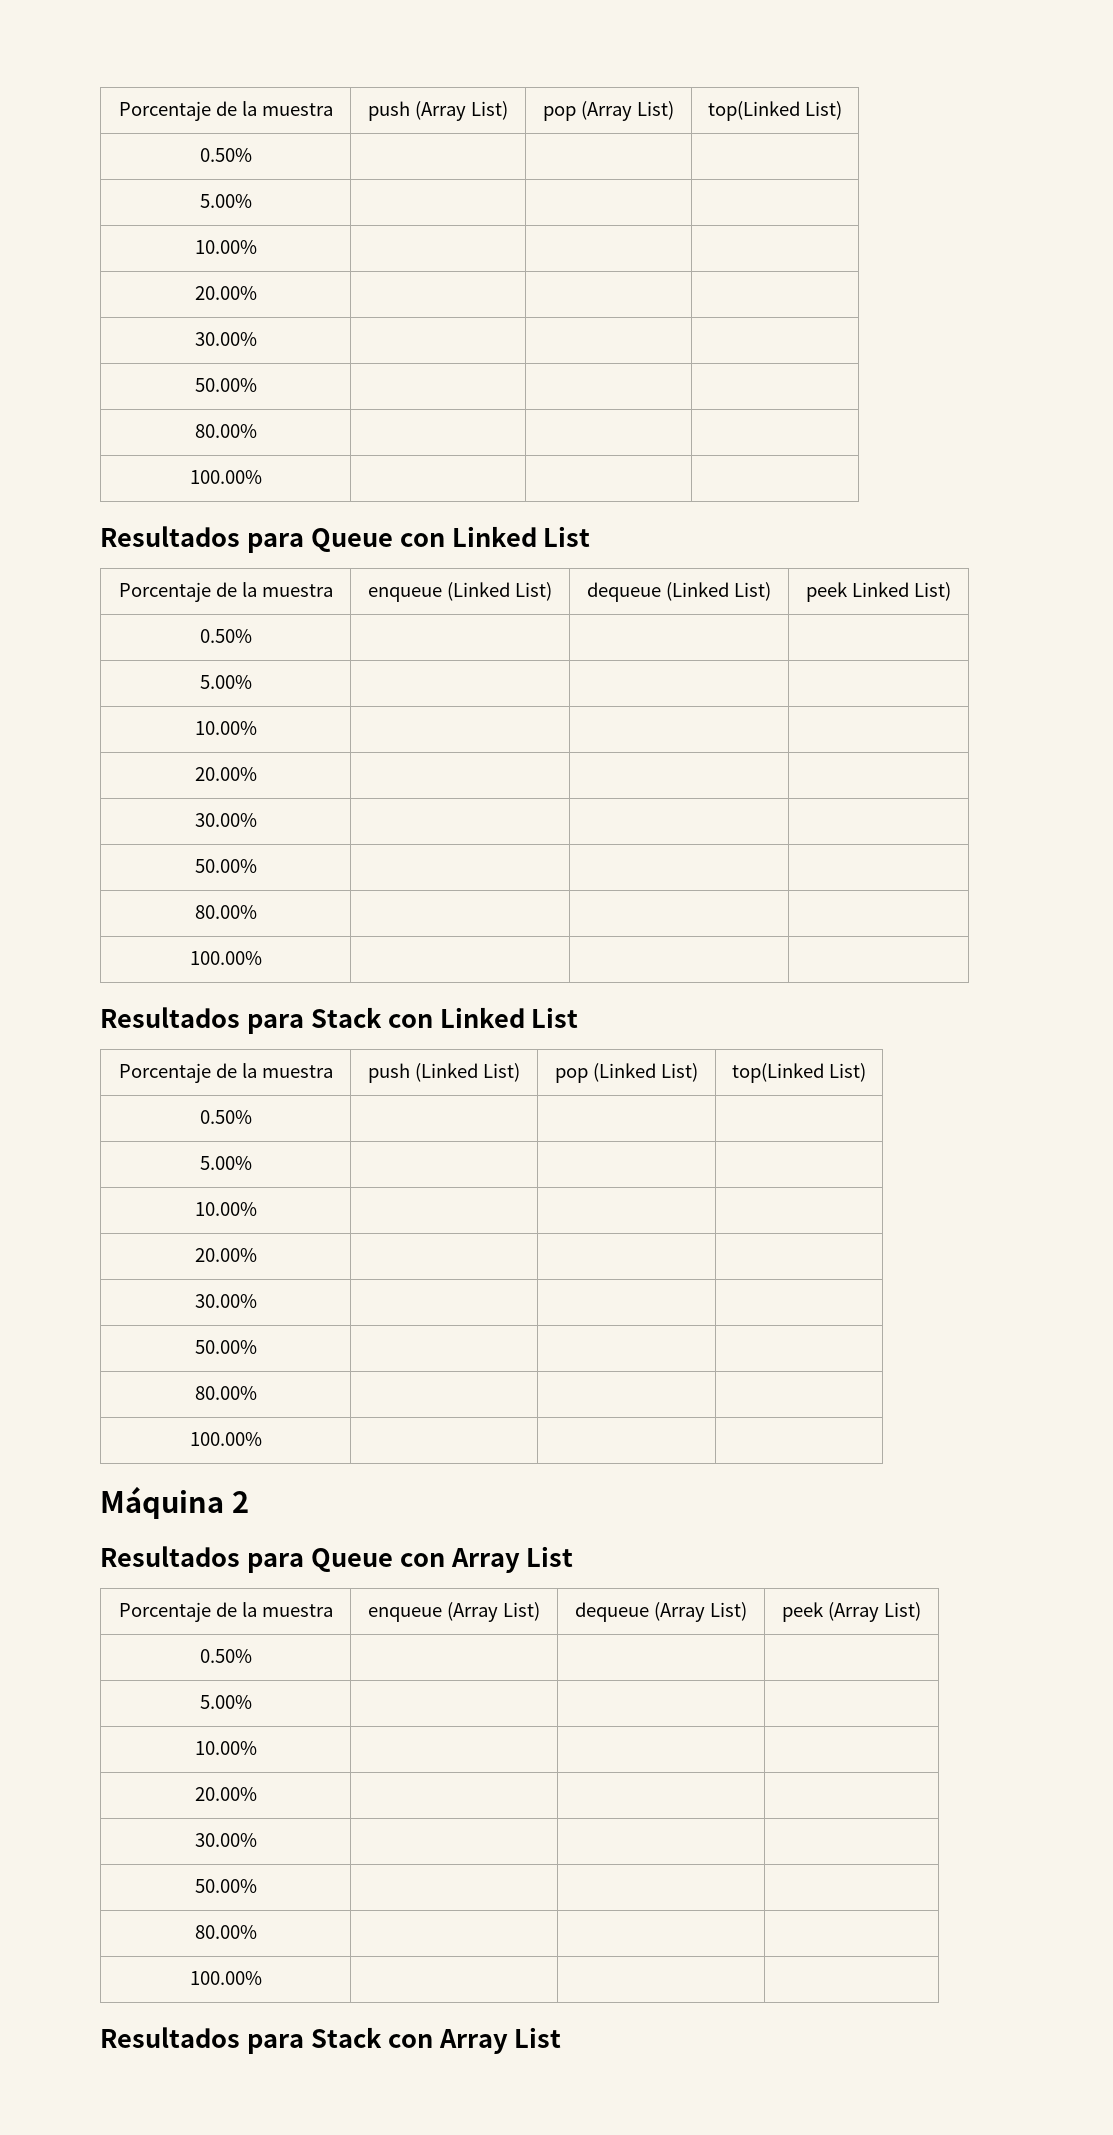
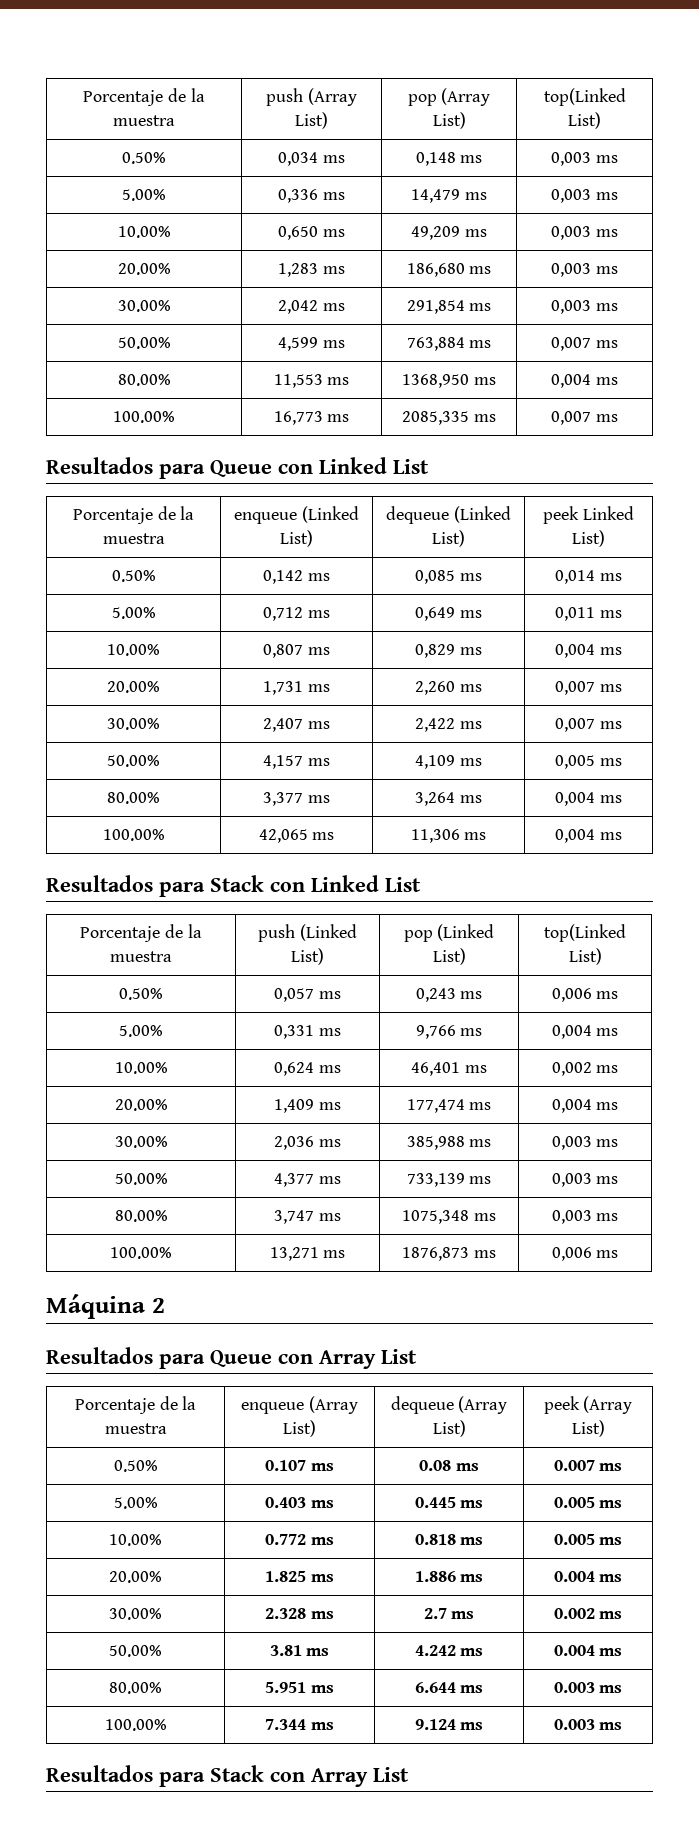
[199,194,252,208] [194,240,257,254] [194,286,257,300] [194,332,257,346] [194,378,257,392] [194,424,257,438] [189,470,262,484] | | // 5.00% | | | // 10.00% | | | // 20.00% | | | // 30.00% | | | // 50.00% | | | // 80.00% | | | // 100.00% | | | -> [278,152,345,166] [415,152,483,166] [551,152,618,166] [122,189,166,201] [278,189,345,203] [411,189,487,203] [551,189,618,203] [117,226,171,238] [278,226,345,240] [411,226,487,240] [551,226,618,240] [117,263,171,275] [278,263,345,277] [406,263,492,277] [551,263,618,277] [117,300,171,312] [278,300,345,314] [406,300,492,314] [551,300,618,314] [117,337,171,349] [278,337,345,351] [406,337,492,351] [551,337,618,351] [117,374,171,386] [273,374,350,388] [402,374,496,388] [551,374,618,388] [113,411,175,423] [273,411,350,425] [402,411,496,425] [551,411,618,425] 0,034 ms | 0,148 ms | 0,003 ms // 5.00% | 0,336 ms | 14,479 ms | 0,003 ms // 10.00% | 0,650 ms | 49,209 ms | 0,003 ms // 20.00% | 1,283 ms | 186,680 ms | 0,003 ms // 30.00% | 2,042 ms | 291,854 ms | 0,003 ms // 50.00% | 4,599 ms | 763,884 ms | 0,007 ms // 80.00% | 11,553 ms | 1368,950 ms | 0,004 ms // 100.00% | 16,773 ms | 2085,335 ms | 0,007 ms
[199,675,252,689] [194,721,257,735] [194,767,257,781] [194,813,257,827] [194,859,257,873] [194,905,257,919] [189,951,262,965] | | // 5.00% | | | // 10.00% | | | // 20.00% | | | // 30.00% | | | // 50.00% | | | // 80.00% | | | // 100.00% | | | -> [263,570,330,584] [415,570,482,584] [555,570,622,584] [111,607,156,619] [263,607,330,621] [415,607,482,621] [555,607,622,621] [107,644,160,656] [263,644,330,658] [415,644,482,658] [555,644,622,658] [107,681,160,693] [263,681,330,695] [415,681,482,695] [555,681,622,695] [107,718,160,730] [263,718,330,732] [415,718,482,732] [555,718,622,732] [107,755,160,767] [263,755,330,769] [415,755,482,769] [555,755,622,769] [107,792,160,804] [263,792,330,806] [415,792,482,806] [555,792,622,806] [102,829,165,841] [258,829,335,843] [410,829,487,843] [555,829,622,843] 0,142 ms | 0,085 ms | 0,014 ms // 5.00% | 0,712 ms | 0,649 ms | 0,011 ms // 10.00% | 0,807 ms | 0,829 ms | 0,004 ms // 20.00% | 1,731 ms | 2,260 ms | 0,007 ms // 30.00% | 2,407 ms | 2,422 ms | 0,007 ms // 50.00% | 4,157 ms | 4,109 ms | 0,005 ms // 80.00% | 3,377 ms | 3,264 ms | 0,004 ms // 100.00% | 42,065 ms | 11,306 ms | 0,004 ms
[199,1156,252,1170] [194,1202,257,1216] [194,1248,257,1262] [194,1294,257,1308] [194,1340,257,1354] [194,1386,257,1400] [189,1432,262,1446] | | // 5.00% | | | // 10.00% | | | // 20.00% | | | // 30.00% | | | // 50.00% | | | // 80.00% | | | // 100.00% | | | -> [274,988,341,1002] [415,988,483,1002] [551,988,619,1002] [119,1025,163,1037] [274,1025,341,1039] [415,1025,483,1039] [551,1025,619,1039] [114,1062,168,1074] [274,1062,341,1076] [411,1062,487,1076] [551,1062,619,1076] [114,1099,168,1111] [274,1099,341,1113] [406,1099,492,1113] [551,1099,619,1113] [114,1136,168,1148] [274,1136,341,1150] [406,1136,492,1150] [551,1136,619,1150] [114,1173,168,1185] [274,1173,341,1187] [406,1173,492,1187] [551,1173,619,1187] [114,1210,168,1222] [274,1210,341,1224] [402,1210,496,1224] [551,1210,619,1224] [110,1247,172,1259] [269,1247,346,1261] [402,1247,496,1261] [551,1247,619,1261] 0,057 ms | 0,243 ms | 0,006 ms // 5.00% | 0,331 ms | 9,766 ms | 0,004 ms // 10.00% | 0,624 ms | 46,401 ms | 0,002 ms // 20.00% | 1,409 ms | 177,474 ms | 0,004 ms // 30.00% | 2,036 ms | 385,988 ms | 0,003 ms // 50.00% | 4,377 ms | 733,139 ms | 0,003 ms // 80.00% | 3,747 ms | 1075,348 ms | 0,003 ms // 100.00% | 13,271 ms | 1876,873 ms | 0,006 ms
[199,1695,252,1709] [194,1741,257,1755] [194,1787,257,1801] [194,1833,257,1847] [194,1879,257,1893] [194,1925,257,1939] [189,1971,262,1985] | | // 5.00% | | | // 10.00% | | | // 20.00% | | | // 30.00% | | | // 50.00% | | | // 80.00% | | | // 100.00% | | | -> [265,1460,334,1471] [419,1460,479,1471] [553,1460,623,1471] [113,1497,158,1509] [265,1497,334,1508] [414,1497,484,1508] [553,1497,623,1508] [109,1534,162,1546] [265,1534,334,1545] [414,1534,484,1545] [553,1534,623,1545] [109,1571,162,1583] [265,1571,334,1582] [414,1571,484,1582] [553,1571,623,1582] [109,1608,162,1620] [265,1608,334,1619] [423,1608,475,1619] [553,1608,623,1619] [109,1645,162,1657] [269,1645,330,1656] [414,1645,484,1656] [553,1645,623,1656] [109,1682,162,1694] [265,1682,334,1693] [414,1682,484,1693] [553,1682,623,1693] [104,1719,167,1731] [265,1719,334,1730] [414,1719,484,1730] [553,1719,623,1730] 0.107 ms | 0.08 ms | 0.007 ms // 5.00% | 0.403 ms | 0.445 ms | 0.005 ms // 10.00% | 0.772 ms | 0.818 ms | 0.005 ms // 20.00% | 1.825 ms | 1.886 ms | 0.004 ms // 30.00% | 2.328 ms | 2.7 ms | 0.002 ms // 50.00% | 3.81 ms | 4.242 ms | 0.004 ms // 80.00% | 5.951 ms | 6.644 ms | 0.003 ms // 100.00% | 7.344 ms | 9.124 ms | 0.003 ms

